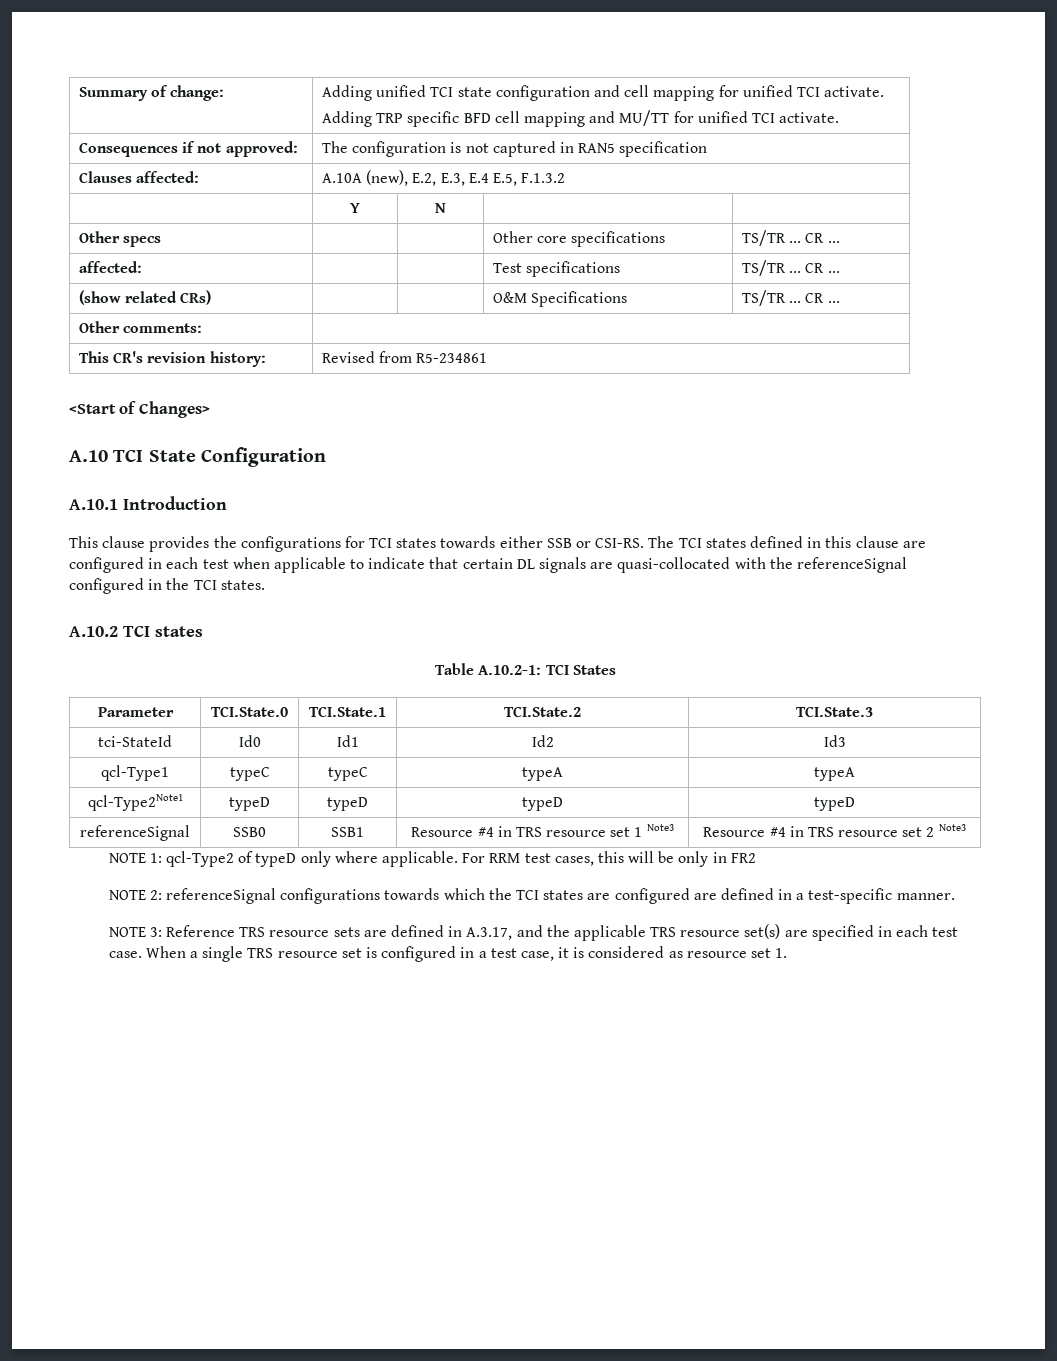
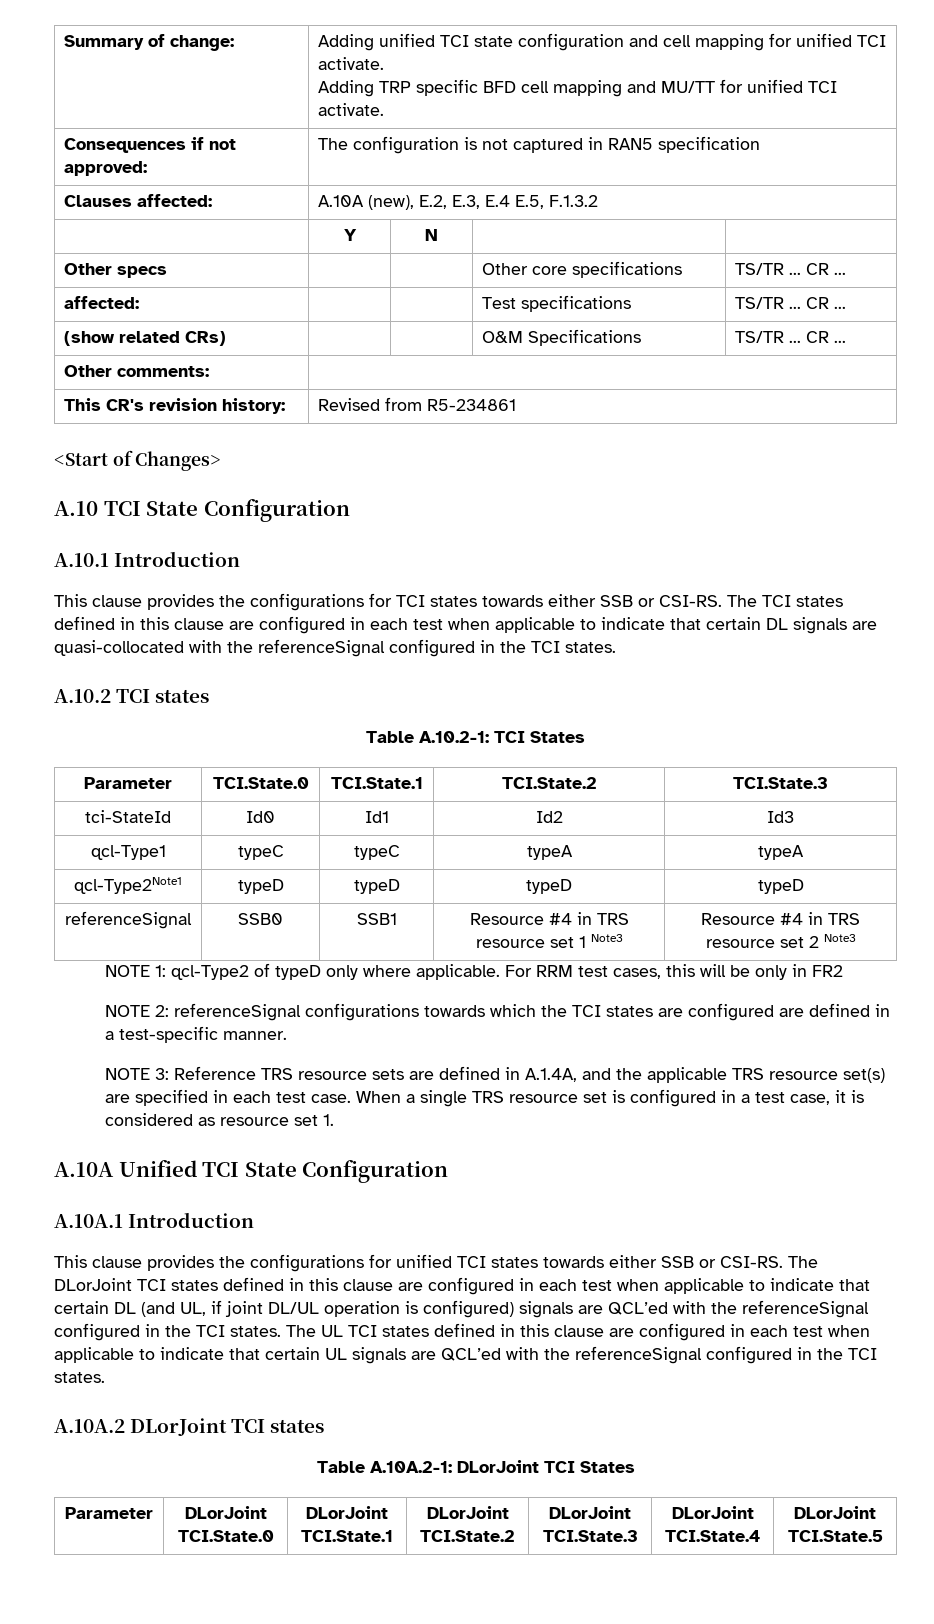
[466,927,513,940] A.3.17, -> [525,1068,578,1082] A.1.4A,
(788, 953) none -> [54,1160,449,1183] [54,1212,255,1228] [54,1254,818,1272] [54,1277,870,1295] [54,1300,869,1318] [54,1323,870,1341] [54,1346,877,1364] [54,1372,105,1383] [54,1418,325,1436] [316,1460,635,1473] [65,1507,153,1519] [184,1506,267,1519] [177,1530,274,1542] [306,1506,388,1519] [301,1530,393,1542] [426,1506,509,1519] [420,1530,515,1542] [549,1506,631,1519] [542,1530,638,1542] [671,1506,754,1519] [665,1530,760,1542] [794,1506,876,1519] [787,1530,883,1542] // A.10A Unified TCI State Configuration // A.10A.1 Introduction // This clause provides the configurations for unified TCI states towards either SSB or CSI-RS. The DLorJoint TCI states defined in this clause are configured in each test when applicable to indicate that certain DL (and UL, if joint DL/UL operation is configured) signals are QCL’ed with the referenceSignal configured in the TCI states. The UL TCI states defined in this clause are configured in each test when applicable to indicate that certain UL signals are QCL’ed with the referenceSignal configured in the TCI states. // A.10A.2 DLorJoint TCI states // Table A.10A.2-1: DLorJoint TCI States // Parameter | DLorJoint TCI.State.0 | DLorJoint TCI.State.1 | DLorJoint TCI.State.2 | DLorJoint TCI.State.3 | DLorJoint TCI.State.4 | DLorJoint TCI.State.5

